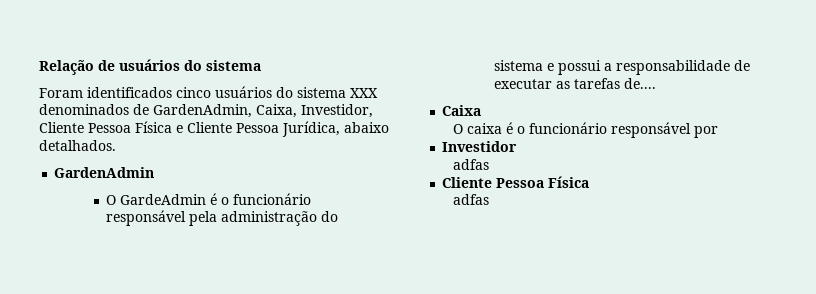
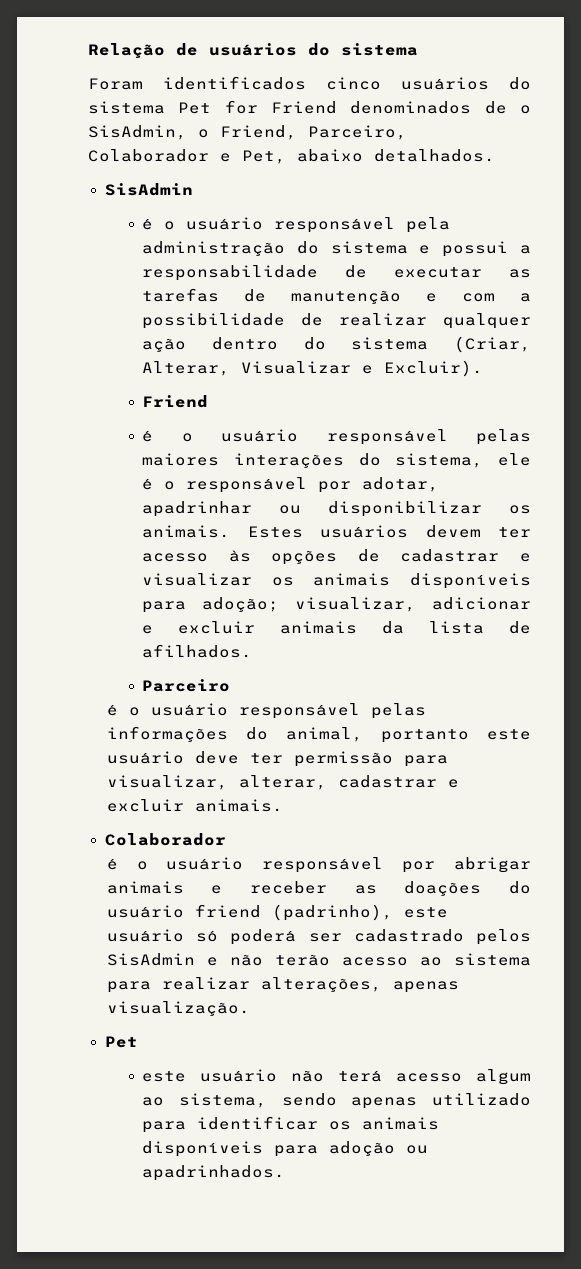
[350,88,378,98] [39,104,373,118] [39,121,340,137] XXX denominados de GardenAdmin, Caixa, Investidor, Cliente Pessoa Física e Cliente Pessoa Jurídica, -> [178,100,531,114] [88,125,407,140] [88,149,286,164] Pet for Friend denominados de o SisAdmin, o Friend, Parceiro, Colaborador e Pet,
[54,167,155,178] [106,193,312,205] GardenAdmin // O GardeAdmin é o funcionário -> [104,183,193,196] [142,217,264,230] SisAdmin // é o usuário
[624,78,657,89] [442,105,482,116] [453,122,719,138] [442,141,518,152] [453,159,490,170] [442,176,590,188] [453,194,490,205] de.... // Caixa // O caixa é o funcionário responsável por // Investidor // adfas // Cliente Pessoa Física // adfas -> [244,289,531,304] [142,313,531,329] [142,336,531,353] [142,360,484,377] [142,395,209,408] [142,429,531,445] [142,453,531,468] [142,477,440,493] [142,501,531,517] [142,525,531,538] [142,549,531,565] [142,573,531,589] [142,597,531,613] [142,621,531,634] [142,644,253,658] [142,679,231,692] [106,703,426,719] [106,726,531,743] [106,751,448,767] [106,775,459,790] [106,799,283,812] [104,833,226,846] [106,857,531,873] [106,881,531,896] [106,904,448,921] [106,929,531,945] [106,953,531,966] [106,977,459,993] [106,1001,250,1016] [104,1036,138,1048] [142,1069,531,1085] [142,1093,531,1109] [142,1116,440,1133] [142,1141,429,1157] [142,1165,286,1181] de manutenção e com a possibilidade de realizar qualquer ação dentro do sistema (Criar, Alterar, Visualizar e Excluir). // Friend // é o usuário responsável pelas maiores interações do sistema, ele é o responsável por adotar, apadrinhar ou disponibilizar os animais. Estes usuários devem ter acesso às opções de cadastrar e visualizar os animais disponíveis para adoção; visualizar, adicionar e excluir animais da lista de afilhados. // Parceiro // é o usuário responsável pelas informações do animal, portanto este usuário deve ter permissão para visualizar, alterar, cadastrar e excluir animais. // Colaborador // é o usuário responsável por abrigar animais e receber as doações do usuário friend (padrinho), este usuário só poderá ser cadastrado pelos SisAdmin e não terão acesso ao sistema para realizar alterações, apenas visualização. // Pet // este usuário não terá acesso algum ao sistema, sendo apenas utilizado para identificar os animais disponíveis para adoção ou apadrinhados.

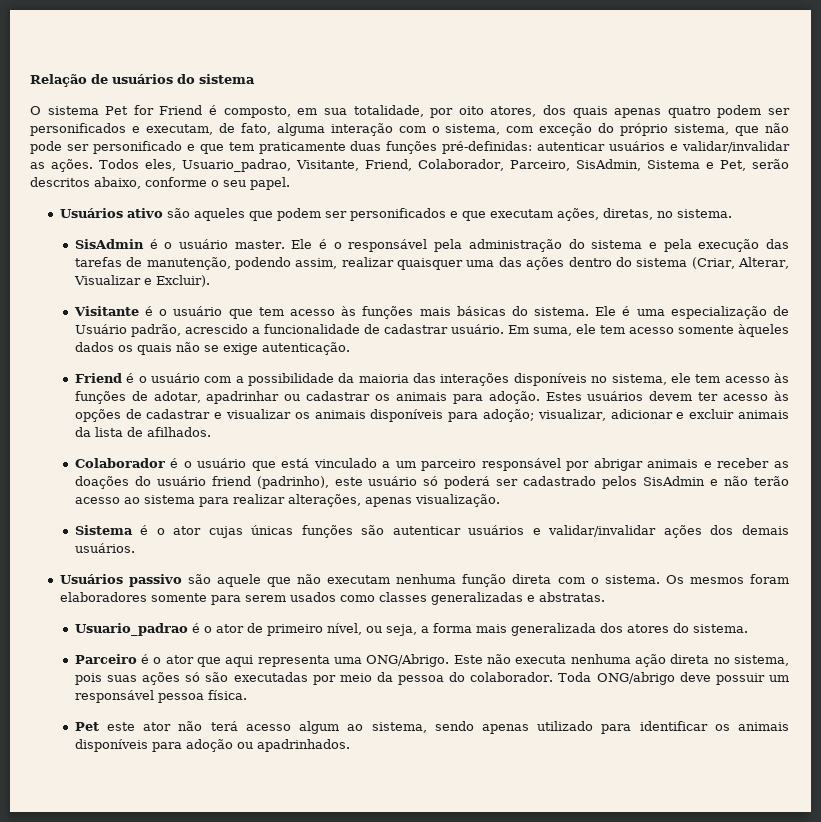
[88,76,531,90] [88,100,531,114] [88,125,407,140] [88,149,495,164] [104,183,193,196] [142,217,264,230] Foram identificados cinco usuários do sistema Pet for Friend denominados de o SisAdmin, o Friend, Parceiro, Colaborador e Pet, abaixo detalhados. // SisAdmin // é o usuário -> [30,105,790,118] [30,123,789,136] [30,141,790,154] [30,159,789,172] [30,177,290,190] [59,208,732,221] [74,239,342,249] O sistema Pet for Friend é composto, em sua totalidade, por oito atores, dos quais apenas quatro podem ser personificados e executam, de fato, alguma interação com o sistema, com exceção do próprio sistema, que não pode ser personificado e que tem praticamente duas funções pré-definidas: autenticar usuários e validar/invalidar as ações. Todos eles, Usuario_padrao, Visitante, Friend, Colaborador, Parceiro, SisAdmin, Sistema e Pet, serão descritos abaixo, conforme o seu papel. // Usuários ativo são aqueles que podem ser personificados e que executam ações, diretas, no sistema. // SisAdmin é o usuário master. Ele é o
[442,241,531,257] [142,265,531,281] [142,288,531,304] [142,313,531,329] [142,338,187,352] possui a responsabilidade de executar as tarefas de manutenção e com a possibilidade de realizar qualquer ação -> [663,239,789,252] [74,257,565,270] pela execução das tarefas de manutenção, podendo assim, realizar quaisquer uma das ações
[142,395,209,408] [142,429,531,445] [142,453,531,468] [142,477,440,493] [142,501,531,517] [142,525,231,538] Friend // é o usuário responsável pelas maiores interações do sistema, ele é o responsável por adotar, apadrinhar ou disponibilizar os animais. -> [73,306,790,319] [74,324,789,337] [74,342,350,355] [74,373,789,386] [74,391,540,404] Visitante é o usuário que tem acesso às funções mais básicas do sistema. Ele é uma especialização de Usuário padrão, acrescido a funcionalidade de cadastrar usuário. Em suma, ele tem acesso somente àqueles dados os quais não se exige autenticação. // Friend é o usuário com a possibilidade da maioria das interações disponíveis no sistema, ele tem acesso às funções de adotar, apadrinhar ou cadastrar os animais para adoção.
[142,679,231,692] [106,703,426,719] [106,726,531,743] [106,751,448,767] [106,775,459,790] [106,799,283,812] [104,833,226,846] [106,857,244,870] Parceiro // é o usuário responsável pelas informações do animal, portanto este usuário deve ter permissão para visualizar, alterar, cadastrar e excluir animais. // Colaborador // é o usuário -> [74,458,477,471] Colaborador é o usuário que está vinculado a um parceiro
[104,1036,138,1048] [142,1069,278,1082] // Pet // este usuário -> [74,525,789,538] [74,543,135,553] [59,574,789,587] [59,592,605,605] [74,623,748,636] [74,654,789,667] [74,672,789,685] [74,690,247,703] [74,722,172,731] // Sistema é o ator cujas únicas funções são autenticar usuários e validar/invalidar ações dos demais usuários. // Usuários passivo são aquele que não executam nenhuma função direta com o sistema. Os mesmos foram elaboradores somente para serem usados como classes generalizadas e abstratas. // Usuario_padrao é o ator de primeiro nível, ou seja, a forma mais generalizada dos atores do sistema. // Parceiro é o ator que aqui representa uma ONG/Abrigo. Este não executa nenhuma ação direta no sistema, pois suas ações só são executadas por meio da pessoa do colaborador. Toda ONG/abrigo deve possuir um responsável pessoa física. // Pet este ator

